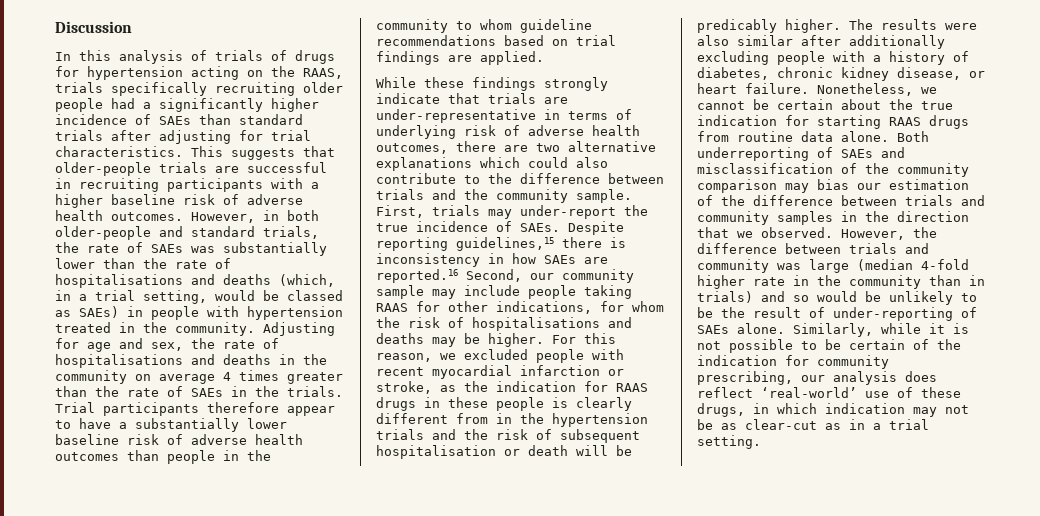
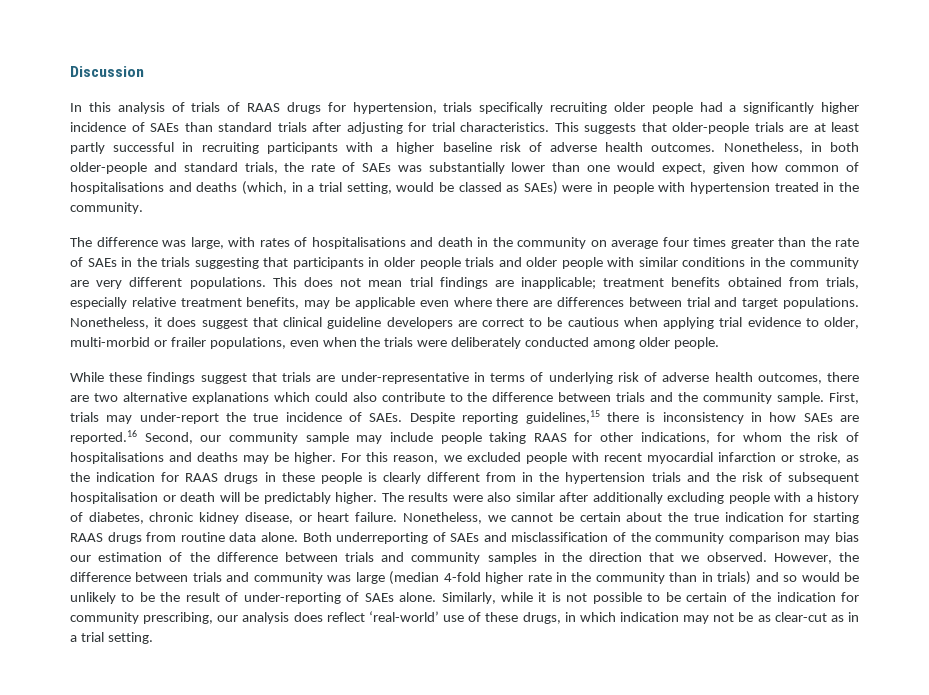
(287, 55) none -> [247,103,280,112] RAAS
[87,66,343,80] hypertension acting on the RAAS, -> [352,102,437,114] hypertension,
(239, 169) none -> [813,122,859,132] [70,142,105,154] at least partly
[191,212,255,223] However, -> [723,142,803,154] Nonetheless,
[143,258,207,269] the rate -> [586,162,840,174] one would expect, given how common
(119, 312) none -> [562,185,593,192] were
[263,322,335,336] [55,338,279,352] [55,354,271,368] Adjusting for age and sex, the rate of hospitalisations and deaths -> [70,237,473,249] // The difference was large, with rates of hospitalisations and death
[223,372,231,381] 4 -> [662,237,689,247] four
[287,386,343,397] [55,402,335,416] [55,418,287,432] [55,434,303,445] [55,450,271,464] [376,19,592,33] [376,35,616,46] [376,51,544,65] trials. Trial participants therefore appear to have a substantially lower baseline risk of adverse health outcomes than people in the community to whom guideline recommendations based on trial findings are applied. -> [161,257,859,269] [70,277,859,289] [70,297,859,309] [70,317,859,329] [70,337,719,349] trials suggesting that participants in older people trials and older people with similar conditions in the community are very different populations. This does not mean trial findings are inapplicable; treatment benefits obtained from trials, especially relative treatment benefits, may be applicable even where there are differences between trial and target populations. Nonetheless, it does suggest that clinical guideline developers are correct to be cautious when applying trial evidence to older, multi-morbid or frailer populations, even when the trials were deliberately conducted among older people.
[544,77,608,91] [376,93,440,104] strongly indicate -> [200,373,247,384] suggest
[697,19,777,33] predicably -> [263,492,331,504] predictably

